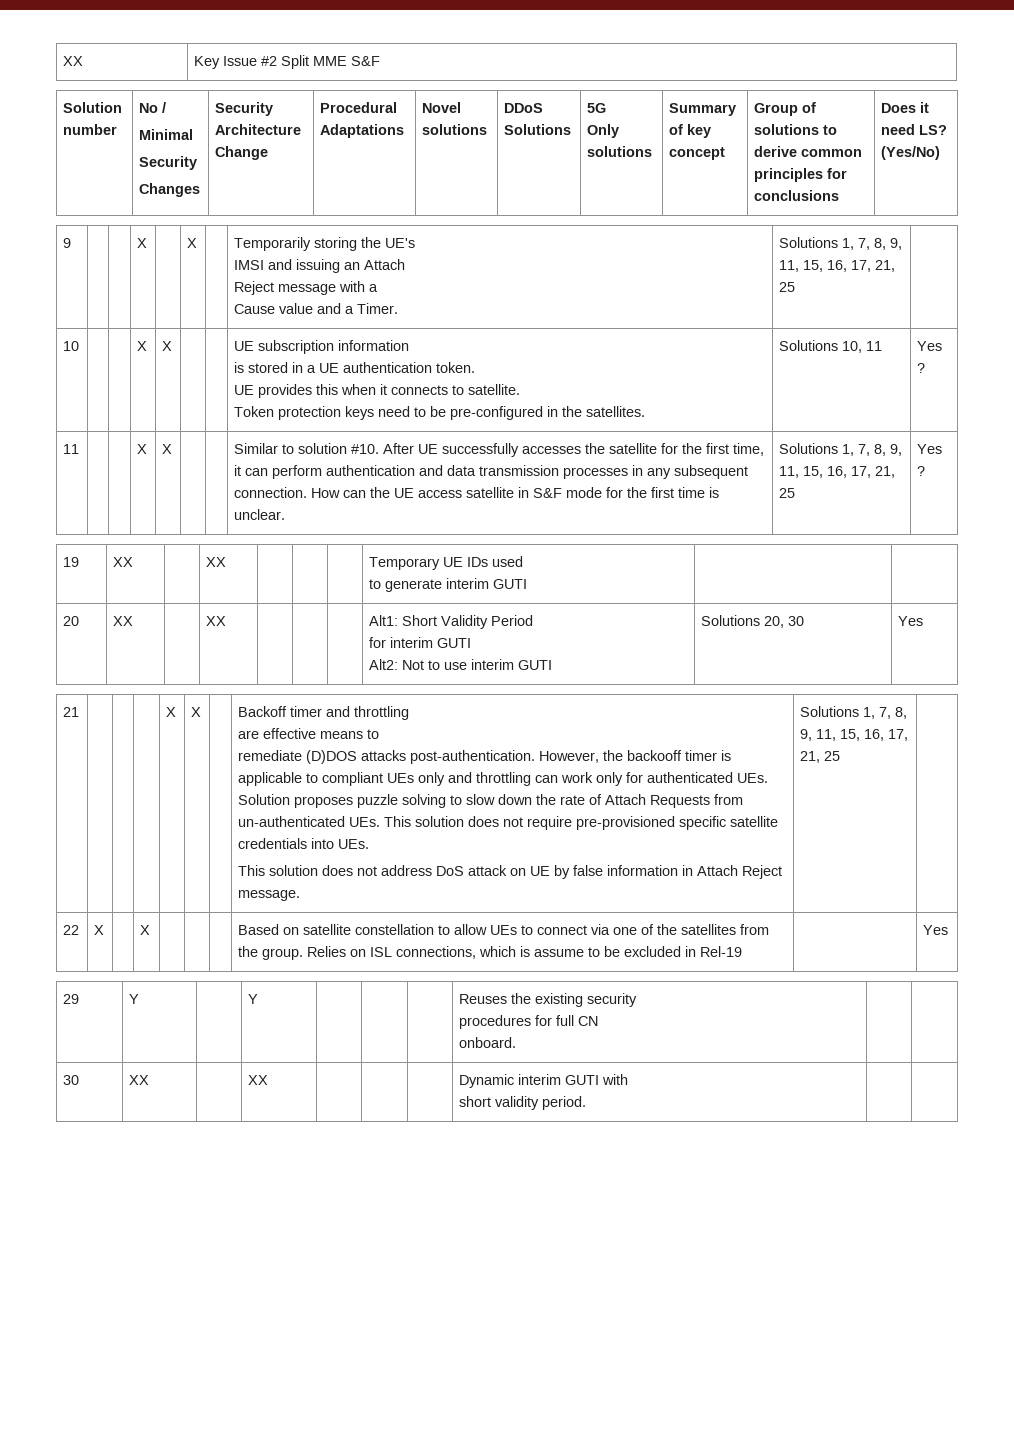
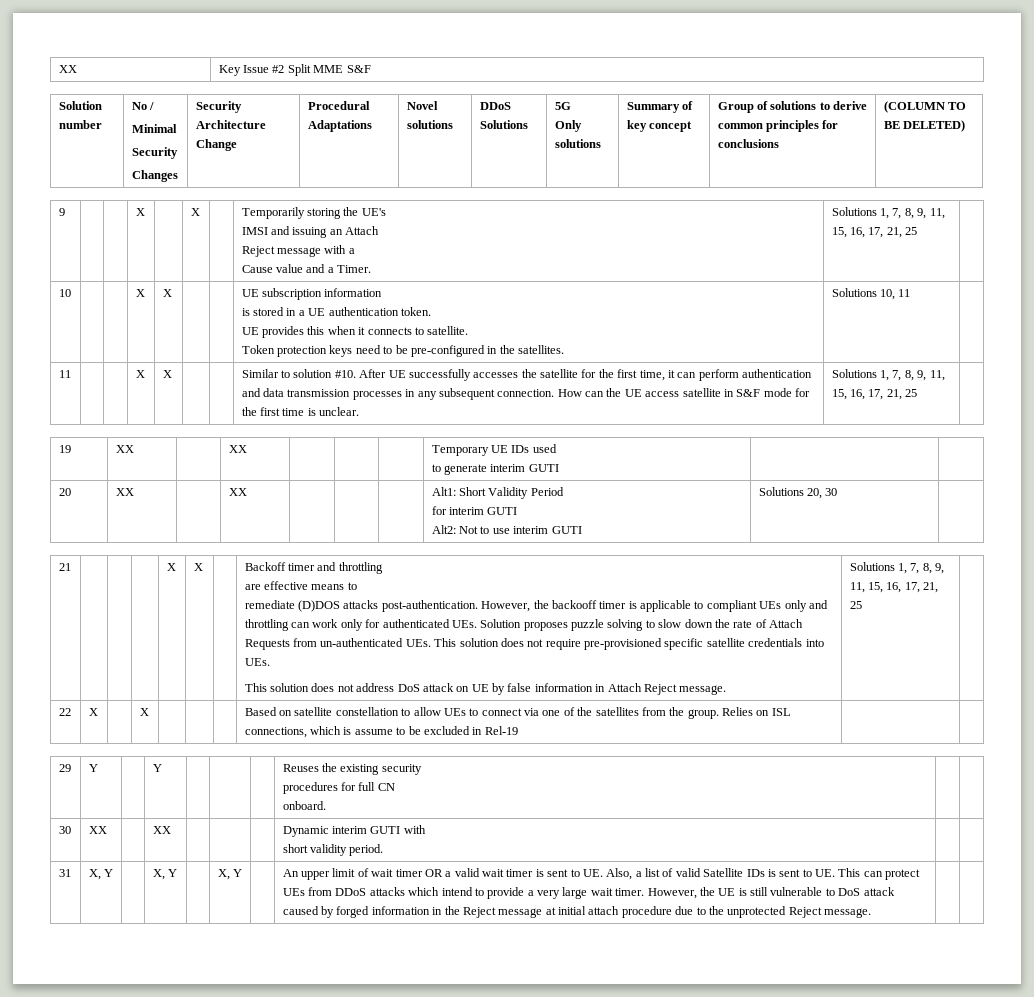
[881,102,930,113] [881,124,948,135] [881,146,941,160] Does it need LS? (Yes/No) -> [883,101,967,113] [883,120,966,132] (COLUMN TO BE DELETED)
[917,341,943,351] [917,363,926,373] Yes ? -> (911, 293) none
[917,444,943,454] [917,466,926,476] Yes ? -> (918, 393) none
[898,616,924,626] Yes -> (838, 492) none
[923,925,949,935] Yes -> (518, 730) none
(587, 1103) none -> [58,869,71,877] [88,869,114,880] [152,869,178,880] [217,869,243,880] [282,868,921,880] [282,887,895,899] [282,906,872,918] // 31 | X, Y | | X, Y | | X, Y | | An upper limit of wait timer OR a valid wait timer is sent to UE. Also, a list of valid Satellite IDs is sent to UE. This can protect UEs from DDoS attacks which intend to provide a very large wait timer. However, the UE is still vulnerable to DoS attack caused by forged information in the Reject message at initial attach procedure due to the unprotected Reject message. | |

